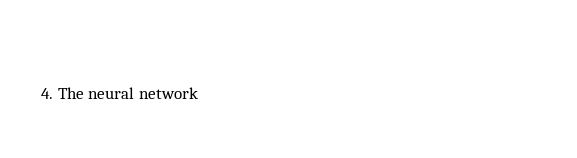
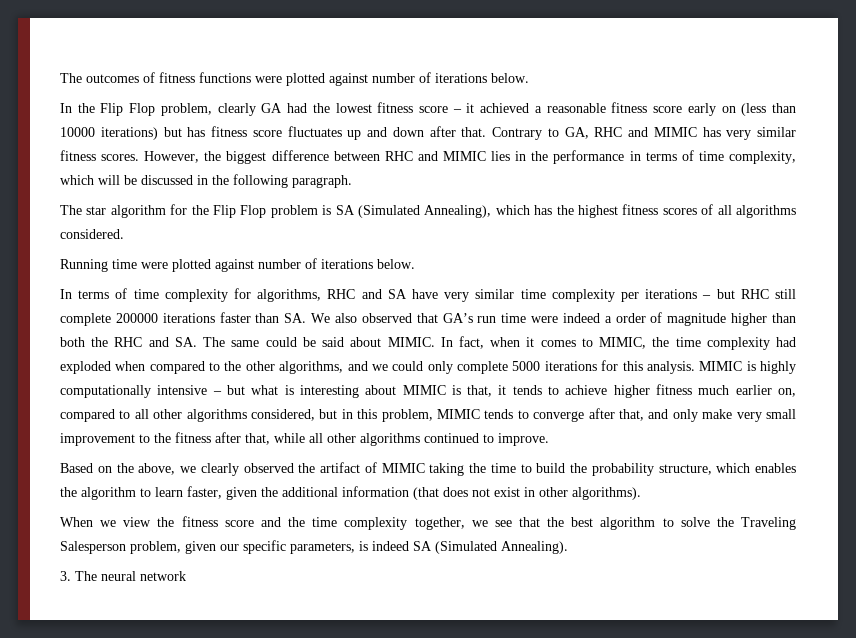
[41,88,53,99] 4. -> [60,72,529,86] [60,102,797,116] [60,126,796,140] [60,150,796,164] [60,174,352,188] [60,204,796,218] [60,229,124,239] [60,258,415,272] [60,288,797,302] [60,312,797,326] [60,336,797,350] [60,360,796,374] [60,384,796,398] [60,408,796,422] [60,432,549,446] [60,462,796,476] [60,486,641,500] [60,516,796,530] [60,540,568,554] [60,571,71,581] The outcomes of fitness functions were plotted against number of iterations below. // In the Flip Flop problem, clearly GA had the lowest fitness score – it achieved a reasonable fitness score early on (less than 10000 iterations) but has fitness score fluctuates up and down after that. Contrary to GA, RHC and MIMIC has very similar fitness scores. However, the biggest difference between RHC and MIMIC lies in the performance in terms of time complexity, which will be discussed in the following paragraph. // The star algorithm for the Flip Flop problem is SA (Simulated Annealing), which has the highest fitness scores of all algorithms considered. // Running time were plotted against number of iterations below. // In terms of time complexity for algorithms, RHC and SA have very similar time complexity per iterations – but RHC still complete 200000 iterations faster than SA. We also observed that GA’s run time were indeed a order of magnitude higher than both the RHC and SA. The same could be said about MIMIC. In fact, when it comes to MIMIC, the time complexity had exploded when compared to the other algorithms, and we could only complete 5000 iterations for this analysis. MIMIC is highly computationally intensive – but what is interesting about MIMIC is that, it tends to achieve higher fitness much earlier on, compared to all other algorithms considered, but in this problem, MIMIC tends to converge after that, and only make very small improvement to the fitness after that, while all other algorithms continued to improve. // Based on the above, we clearly observed the artifact of MIMIC taking the time to build the probability structure, which enables the algorithm to learn faster, given the additional information (that does not exist in other algorithms). // When we view the fitness score and the time complexity together, we see that the best algorithm to solve the Traveling Salesperson problem, given our specific parameters, is indeed SA (Simulated Annealing). // 3.

